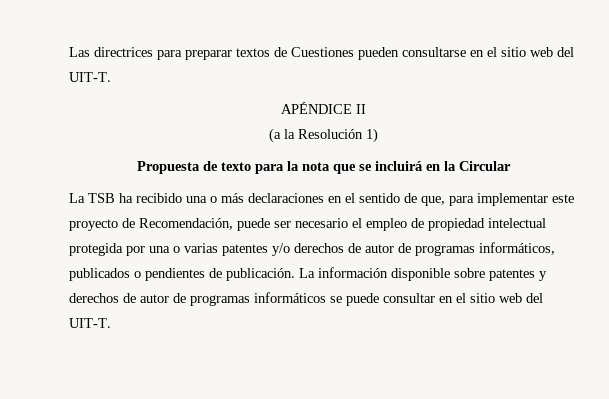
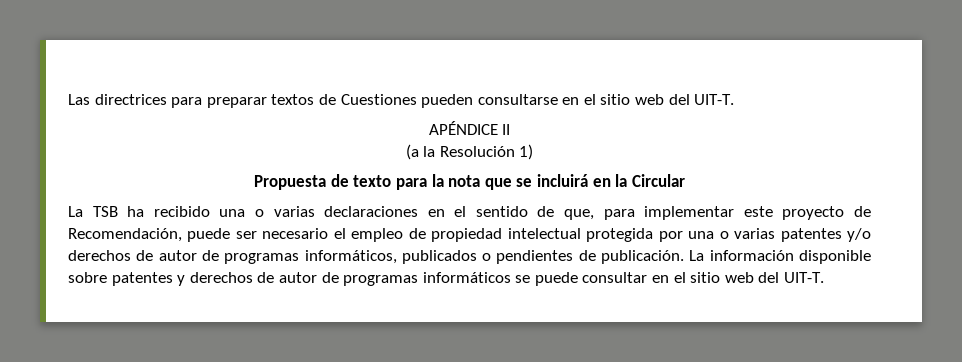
[221,193,244,203] más -> [273,206,315,217] varias

